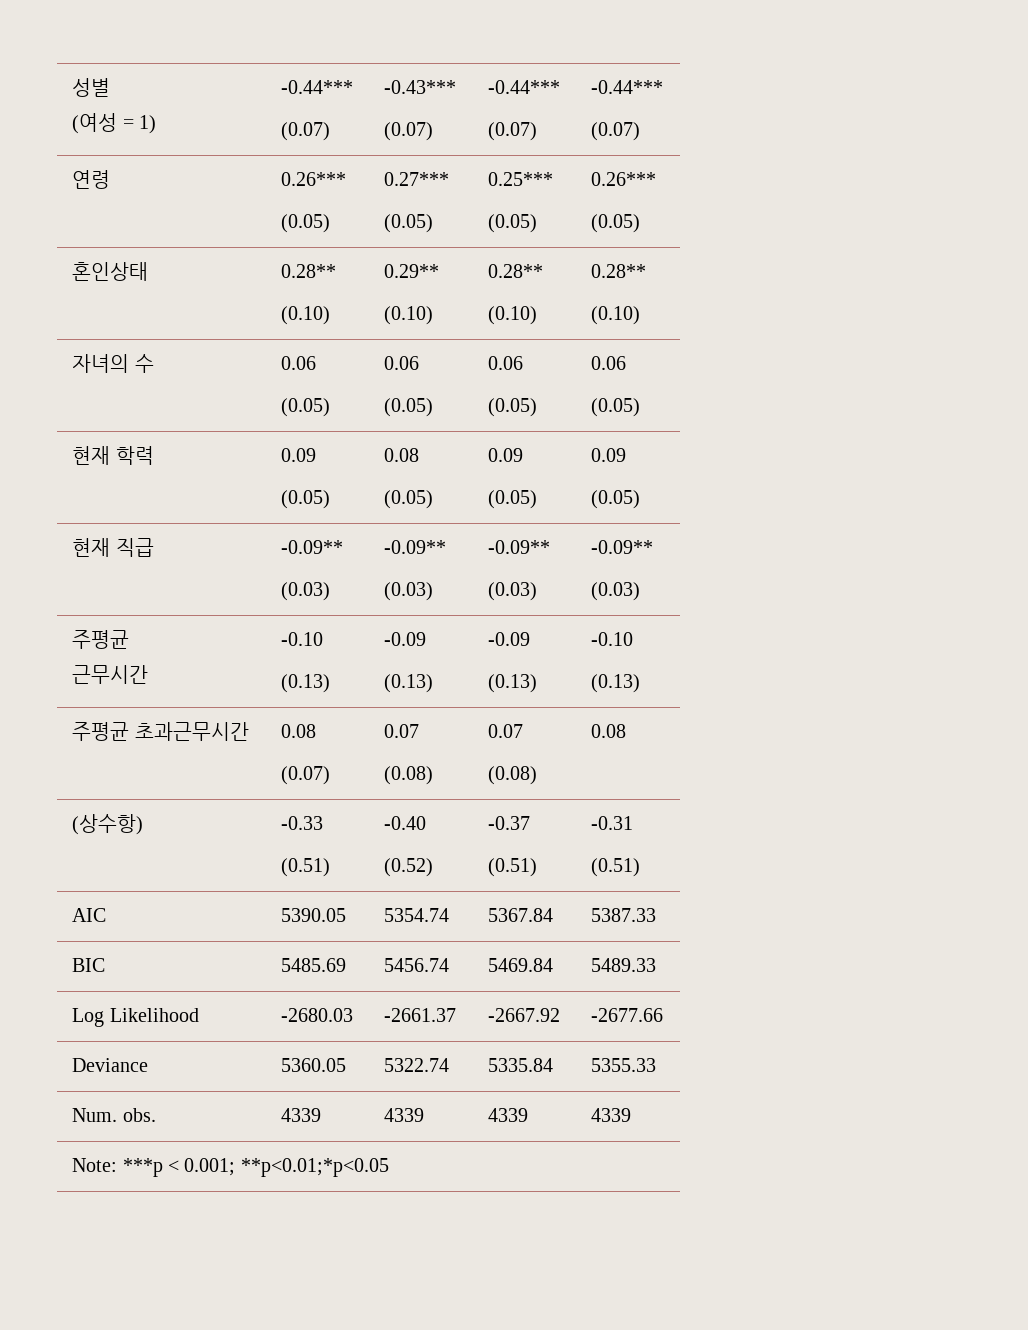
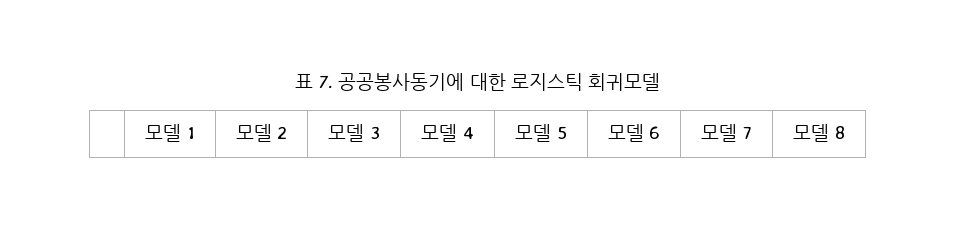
[72,78,111,97] [72,113,156,134] [281,80,354,94] [281,122,331,141] [384,80,457,94] [384,122,434,141] [488,80,561,94] [488,122,538,141] [591,80,664,94] [591,122,641,141] [72,170,111,189] [281,172,347,186] [281,214,331,233] [384,172,450,186] [384,214,434,233] [488,172,554,186] [488,214,538,233] [591,172,657,186] [591,214,641,233] [72,262,149,281] [281,264,337,278] [281,306,331,325] [384,264,440,278] [384,306,434,325] [488,264,544,278] [488,306,538,325] [591,264,647,278] [591,306,641,325] [72,354,154,373] [281,356,317,370] [281,398,331,417] [384,356,420,370] [384,398,434,417] [488,356,524,370] [488,398,538,417] [591,356,627,370] [591,398,641,417] [72,446,154,465] [281,448,317,462] [281,490,331,509] [384,448,420,462] [384,490,434,509] [488,448,524,462] [488,490,538,509] [591,448,627,462] [591,490,641,509] [72,538,154,557] [281,540,344,554] [281,582,331,601] [384,540,447,554] [384,582,434,601] [488,540,551,554] [488,582,538,601] [591,540,654,554] [591,582,641,601] [72,630,130,649] [72,665,149,684] [281,632,324,646] [281,674,331,693] [384,632,427,646] [384,674,434,693] [488,632,531,646] [488,674,538,693] [591,632,634,646] [591,674,641,693] [72,722,249,741] [281,724,317,738] [281,766,331,785] [384,724,420,738] [384,766,434,785] [488,724,524,738] [488,766,538,785] [591,724,627,738] [72,814,144,835] [281,816,324,830] [281,858,331,877] [384,816,427,830] [384,858,434,877] [488,816,531,830] [488,858,538,877] [591,816,634,830] [591,858,641,877] [72,908,107,922] [281,908,347,922] [384,908,450,922] [488,908,554,922] [591,908,657,922] [72,958,106,972] [281,958,347,972] [384,958,450,972] [488,958,554,972] [591,958,657,972] [72,1008,199,1027] [281,1008,354,1022] [384,1008,457,1022] [488,1008,561,1022] [591,1008,664,1022] [72,1058,149,1072] [281,1058,347,1072] [384,1058,450,1072] [488,1058,554,1072] [591,1058,657,1072] [72,1108,156,1122] [281,1108,322,1122] [384,1108,425,1122] [488,1108,529,1122] [591,1108,632,1122] [72,1158,389,1177] 성별 // (여성 = 1) | -0.44*** // (0.07) | -0.43*** // (0.07) | -0.44*** // (0.07) | -0.44*** // (0.07) // 연령 | 0.26*** // (0.05) | 0.27*** // (0.05) | 0.25*** // (0.05) | 0.26*** // (0.05) // 혼인상태 | 0.28** // (0.10) | 0.29** // (0.10) | 0.28** // (0.10) | 0.28** // (0.10) // 자녀의 수 | 0.06 // (0.05) | 0.06 // (0.05) | 0.06 // (0.05) | 0.06 // (0.05) // 현재 학력 | 0.09 // (0.05) | 0.08 // (0.05) | 0.09 // (0.05) | 0.09 // (0.05) // 현재 직급 | -0.09** // (0.03) | -0.09** // (0.03) | -0.09** // (0.03) | -0.09** // (0.03) // 주평균 // 근무시간 | -0.10 // (0.13) | -0.09 // (0.13) | -0.09 // (0.13) | -0.10 // (0.13) // 주평균 초과근무시간 | 0.08 // (0.07) | 0.07 // (0.08) | 0.07 // (0.08) | 0.08 // (상수항) | -0.33 // (0.51) | -0.40 // (0.52) | -0.37 // (0.51) | -0.31 // (0.51) // AIC | 5390.05 | 5354.74 | 5367.84 | 5387.33 // BIC | 5485.69 | 5456.74 | 5469.84 | 5489.33 // Log Likelihood | -2680.03 | -2661.37 | -2667.92 | -2677.66 // Deviance | 5360.05 | 5322.74 | 5335.84 | 5355.33 // Num. obs. | 4339 | 4339 | 4339 | 4339 // Note: ***p < 0.001; **p<0.01;*p<0.05 -> [295,73,660,91] [145,124,195,142] [235,124,288,142] [328,124,380,142] [421,124,474,142] [515,124,567,142] [607,124,661,142] [701,124,752,142] [793,124,845,142] 표 7. 공공봉사동기에 대한 로지스틱 회귀모델 // | 모델 1 | 모델 2 | 모델 3 | 모델 4 | 모델 5 | 모델 6 | 모델 7 | 모델 8

